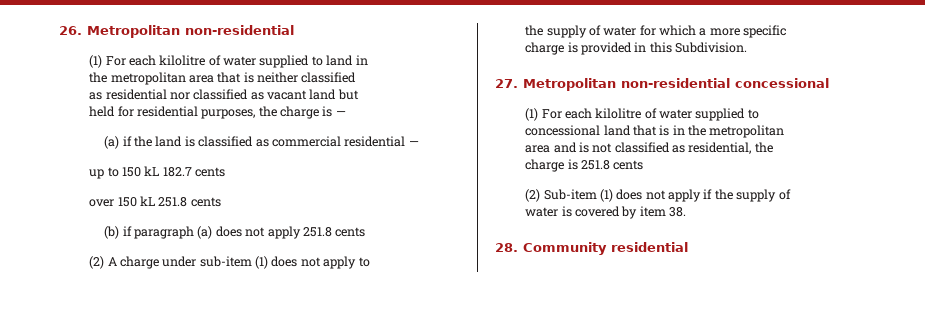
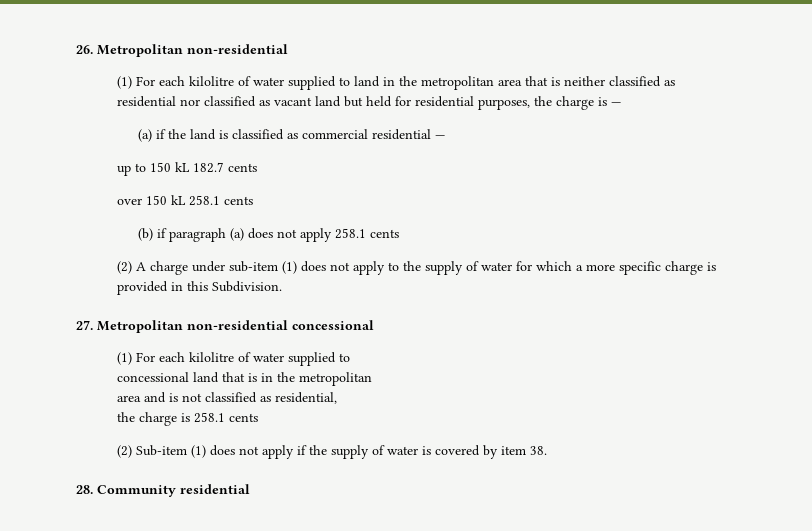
(368, 60) // -> (396, 81) none
(357, 77) // -> (662, 81) none
(359, 94) // -> (364, 101) none
[158,197,188,207] 251.8 -> [189,195,221,206] 258.1
[302,227,332,237] 251.8 -> [334,228,366,239] 258.1
(370, 262) // -> (400, 266) none
(787, 31) // -> (662, 268) none
[754,142,773,153] [525,159,610,172] the // charge is 251.8 -> [117,412,226,426] // the charge is 258.1
(791, 194) // -> (386, 450) none

